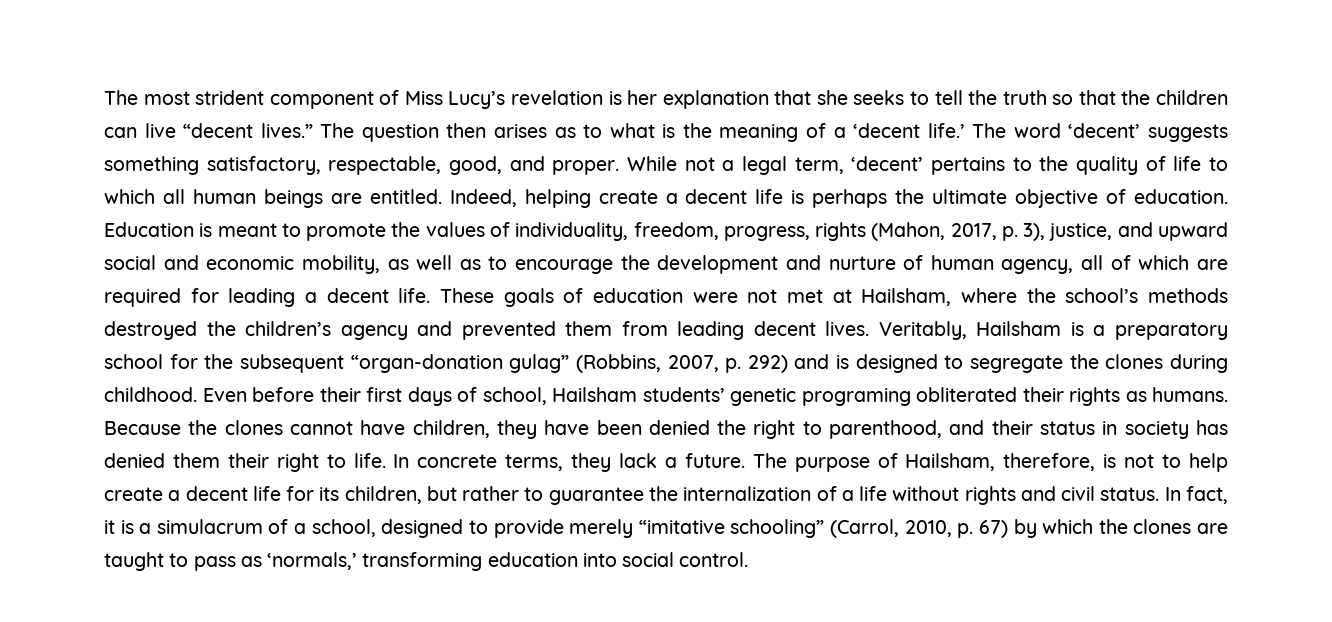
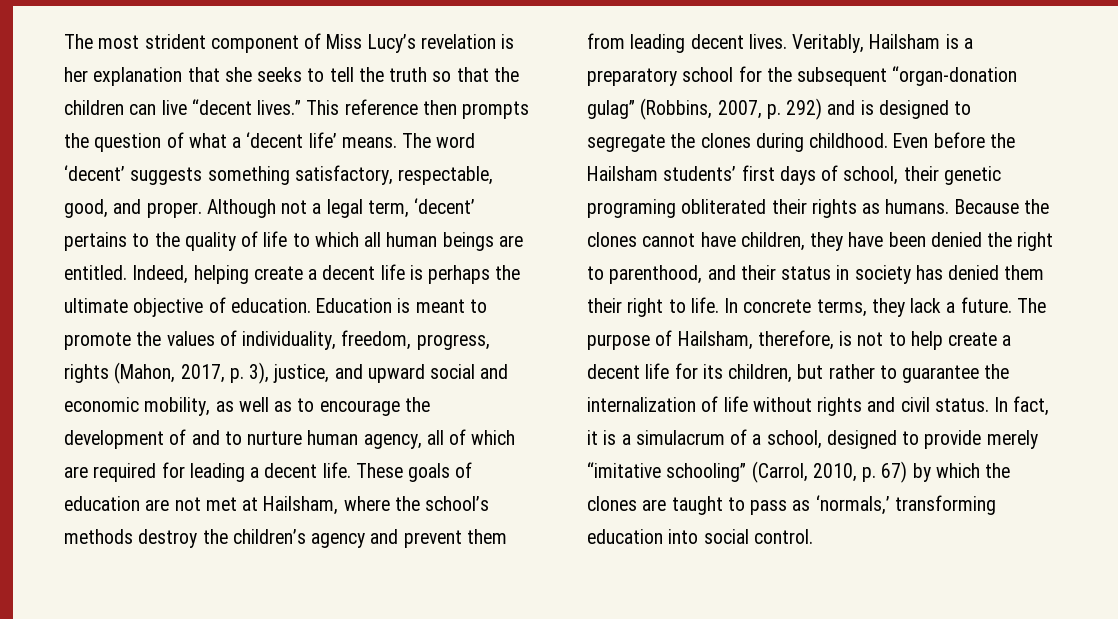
[320,123,965,142] The question then arises as to what is the meaning of a ‘decent life.’ -> [306,99,530,119] [64,132,397,152] This reference then prompts the question of what a ‘decent life’ means.
[627,156,678,171] While -> [206,199,276,218] Although
[785,255,924,270] and nurture of -> [169,429,303,445] of and to nurture
[692,292,738,303] were -> [145,499,170,511] are
[104,321,197,340] destroyed -> [138,529,198,548] destroy
[461,321,556,340] prevented -> [403,530,462,548] prevent
[319,387,361,402] their -> [989,133,1015,148] [587,166,737,181] the Hailsham students’
[552,387,725,402] Hailsham students’ -> [903,166,939,181] their
[841,490,854,501] a -> (719, 404) none

